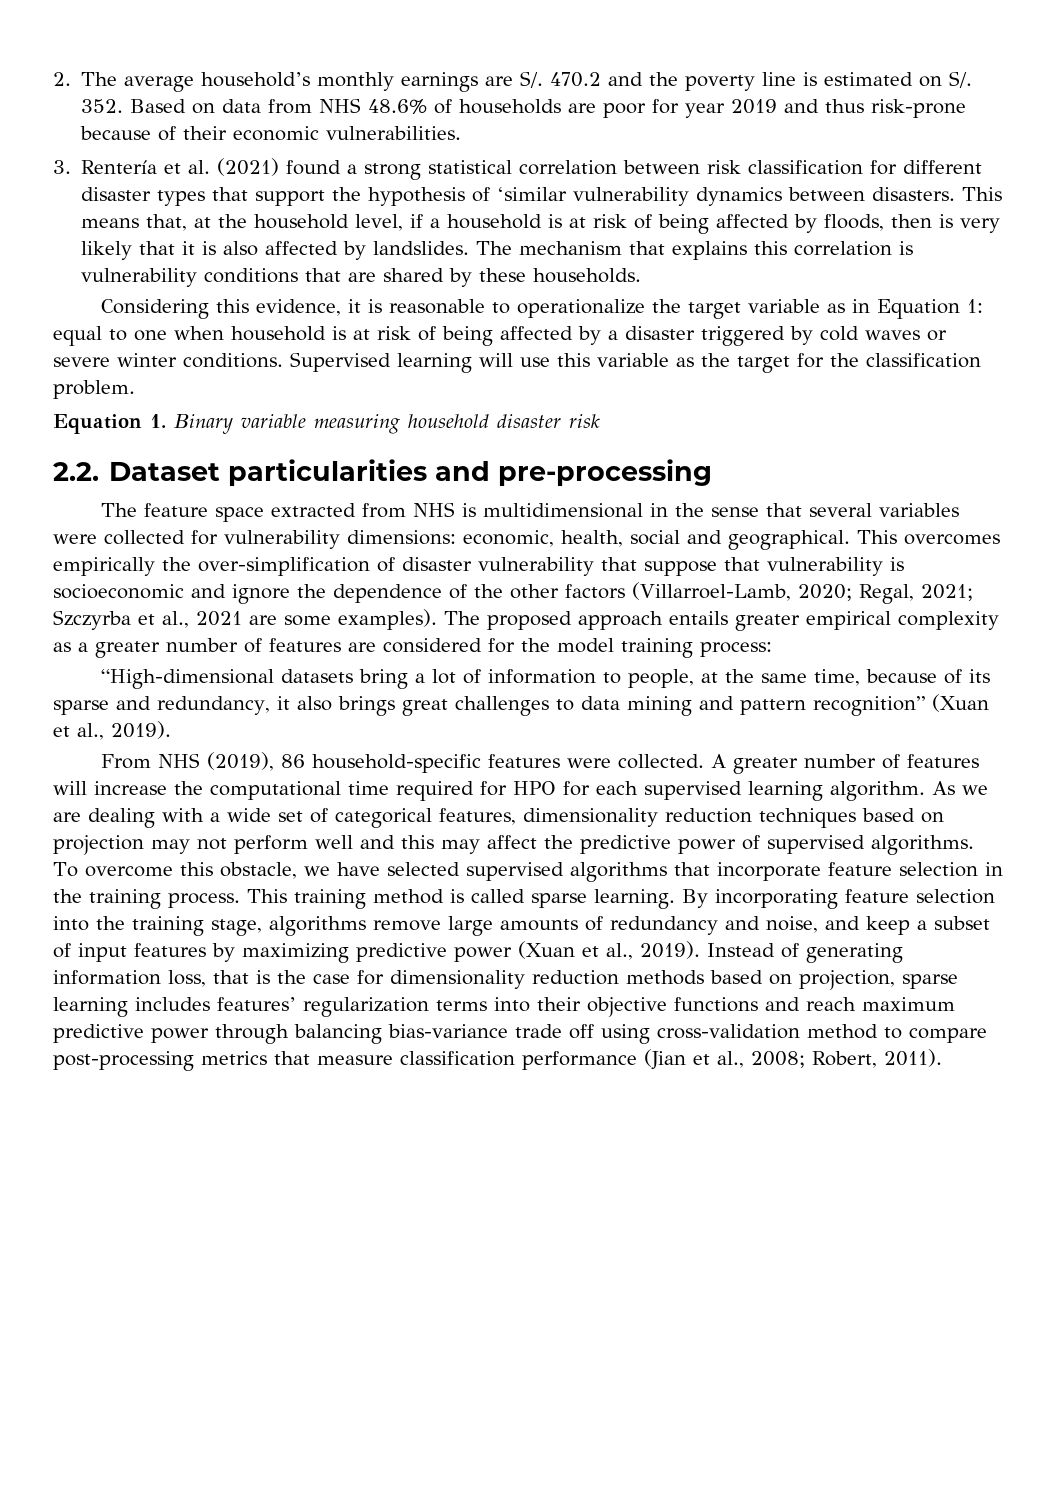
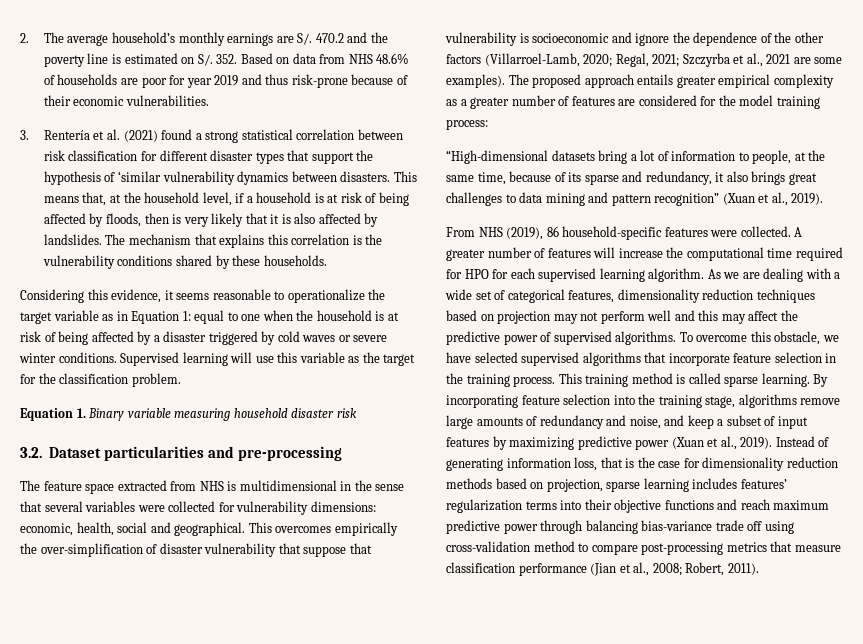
(914, 248) none -> [365,234,383,245] the
[305,268,377,282] that are -> (173, 260) none
[368,299,383,313] is -> [176,293,210,300] seems
(224, 333) none -> [296,310,314,321] the
[53,462,99,481] 2.2. -> [20,447,42,458] 3.2.

